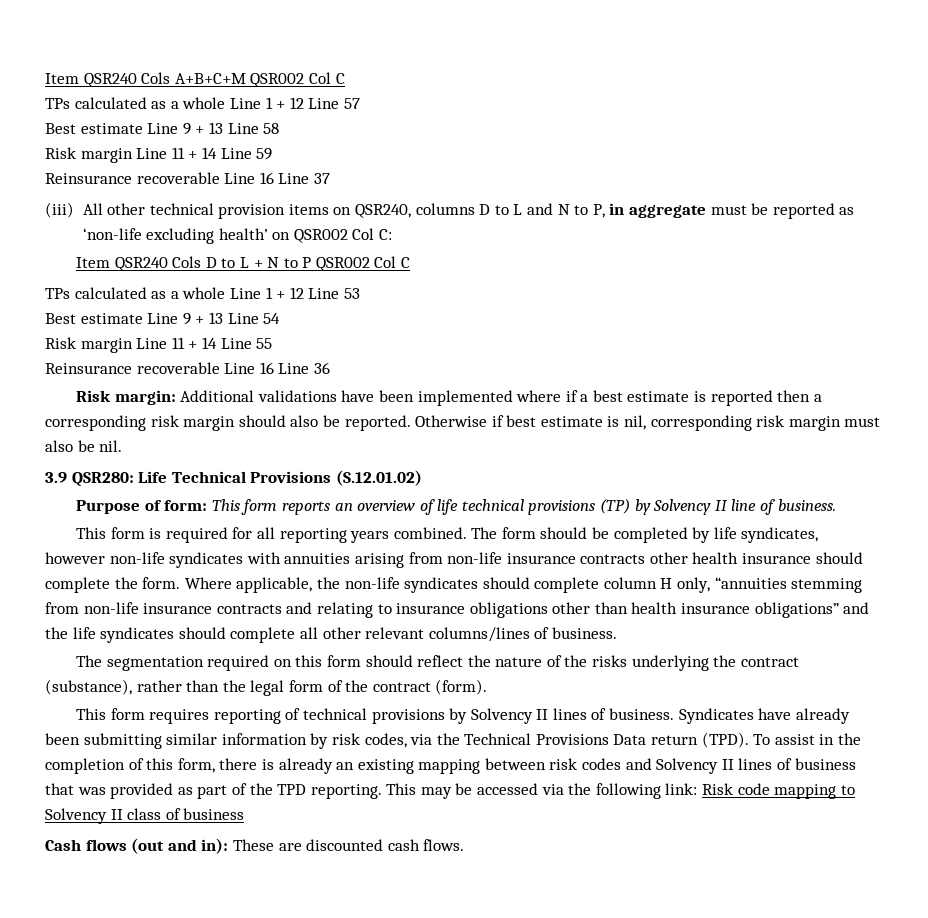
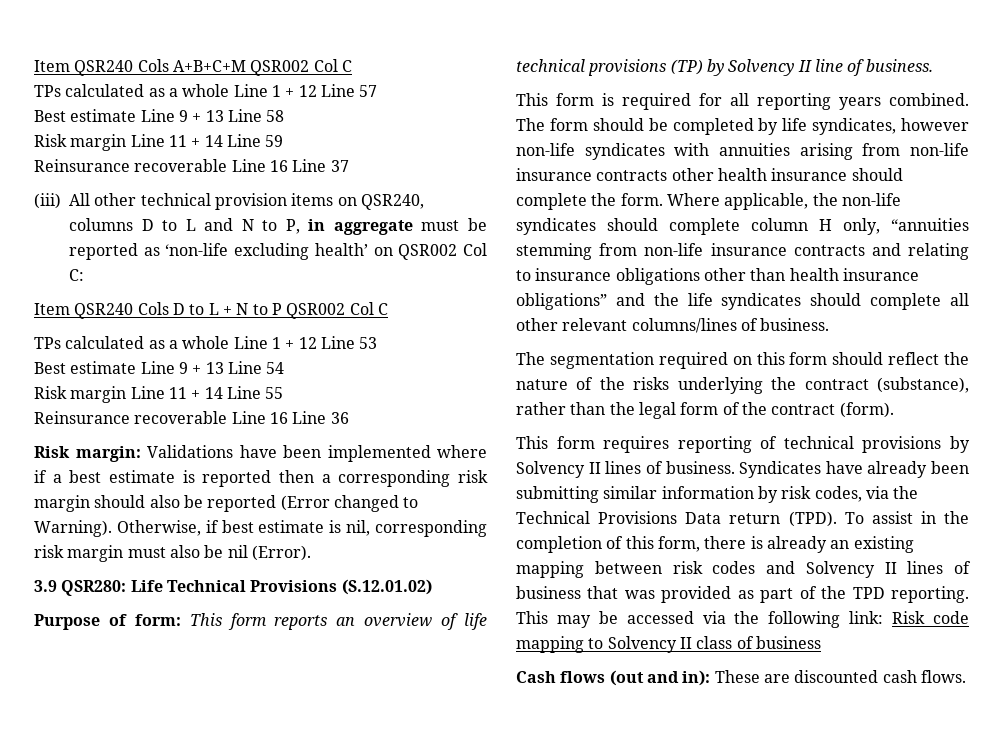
[180,390,337,402] Additional validations -> [147,445,233,458] Validations
[344,415,488,431] reported. Otherwise -> [207,495,419,512] [34,520,201,537] reported (Error changed to Warning). Otherwise,
[99,440,123,452] nil. -> [227,545,311,561] nil (Error).

